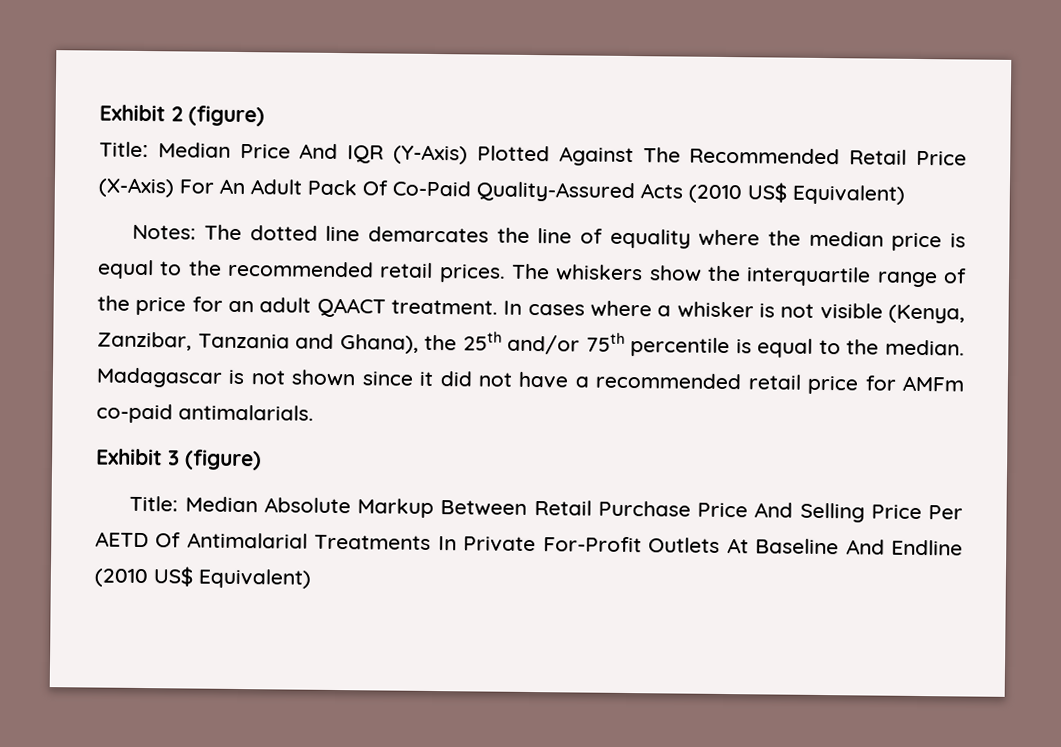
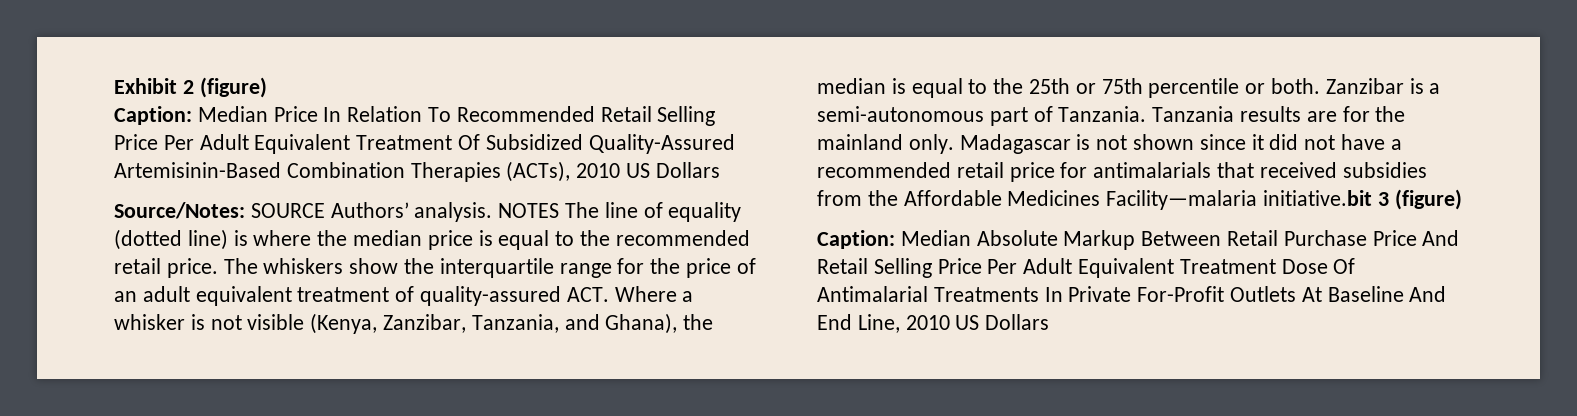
[99,141,149,158] Title: -> [114,106,192,125] Caption:
[299,143,968,167] [98,177,905,205] [132,224,691,249] And IQR (Y-Axis) Plotted Against The Recommended Retail Price (X-Axis) For An Adult Pack Of Co-Paid Quality-Assured Acts (2010 US$ Equivalent) // Notes: The dotted line demarcates the line of equality -> [323,106,716,126] [114,134,735,154] [114,161,720,182] [114,202,742,222] [114,229,248,250] In Relation To Recommended Retail Selling Price Per Adult Equivalent Treatment Of Subsidized Quality-Assured Artemisinin-Based Combination Therapies (ACTs), 2010 US Dollars // Source/Notes: SOURCE Authors’ analysis. NOTES The line of equality (dotted line) is
[438,264,506,283] prices. -> [166,258,218,278] price.
[943,268,968,284] of -> [617,258,645,274] for
[191,296,223,312] for -> [736,258,756,274] of
[316,297,652,318] QAACT treatment. In cases where -> [195,286,677,306] equivalent treatment of quality-assured ACT. Where
[197,333,290,349] Tanzania -> [471,314,559,333] Tanzania,
[462,331,966,358] 25th and/or 75th percentile is equal to the median. -> [817,78,1441,98] [817,106,1406,126] [817,134,954,154] median is equal to the 25th or 75th percentile or both. Zanzibar is a semi-autonomous part of Tanzania. Tanzania results are for the mainland only.
[902,375,965,392] [96,403,314,424] [96,448,163,466] AMFm co-paid antimalarials. // Exhibit -> [1093,162,1427,178] [817,190,1373,210] antimalarials that received subsidies from the Affordable Medicines Facility—malaria initiative.bit
[129,495,179,512] Title: -> [817,230,895,249] Caption:
[799,502,964,523] [95,531,149,548] Selling Price Per AETD -> [817,258,1328,278] Retail Selling Price Per Adult Equivalent Treatment Dose
[891,539,964,556] [94,566,311,589] Endline (2010 US$ Equivalent) -> [817,314,1050,333] End Line, 2010 US Dollars

